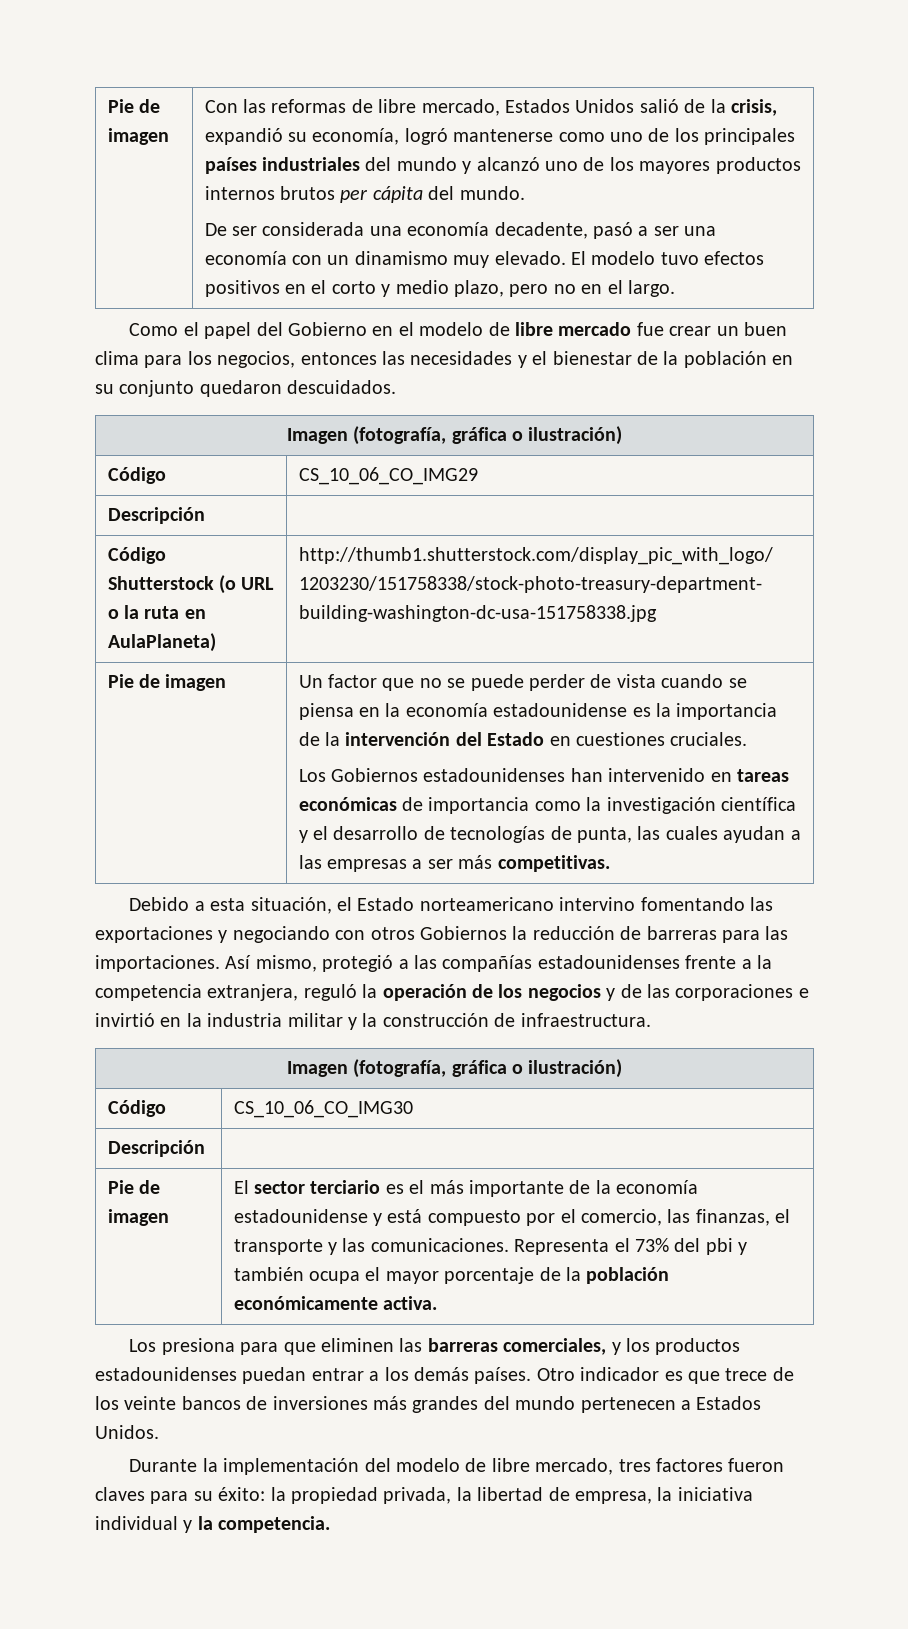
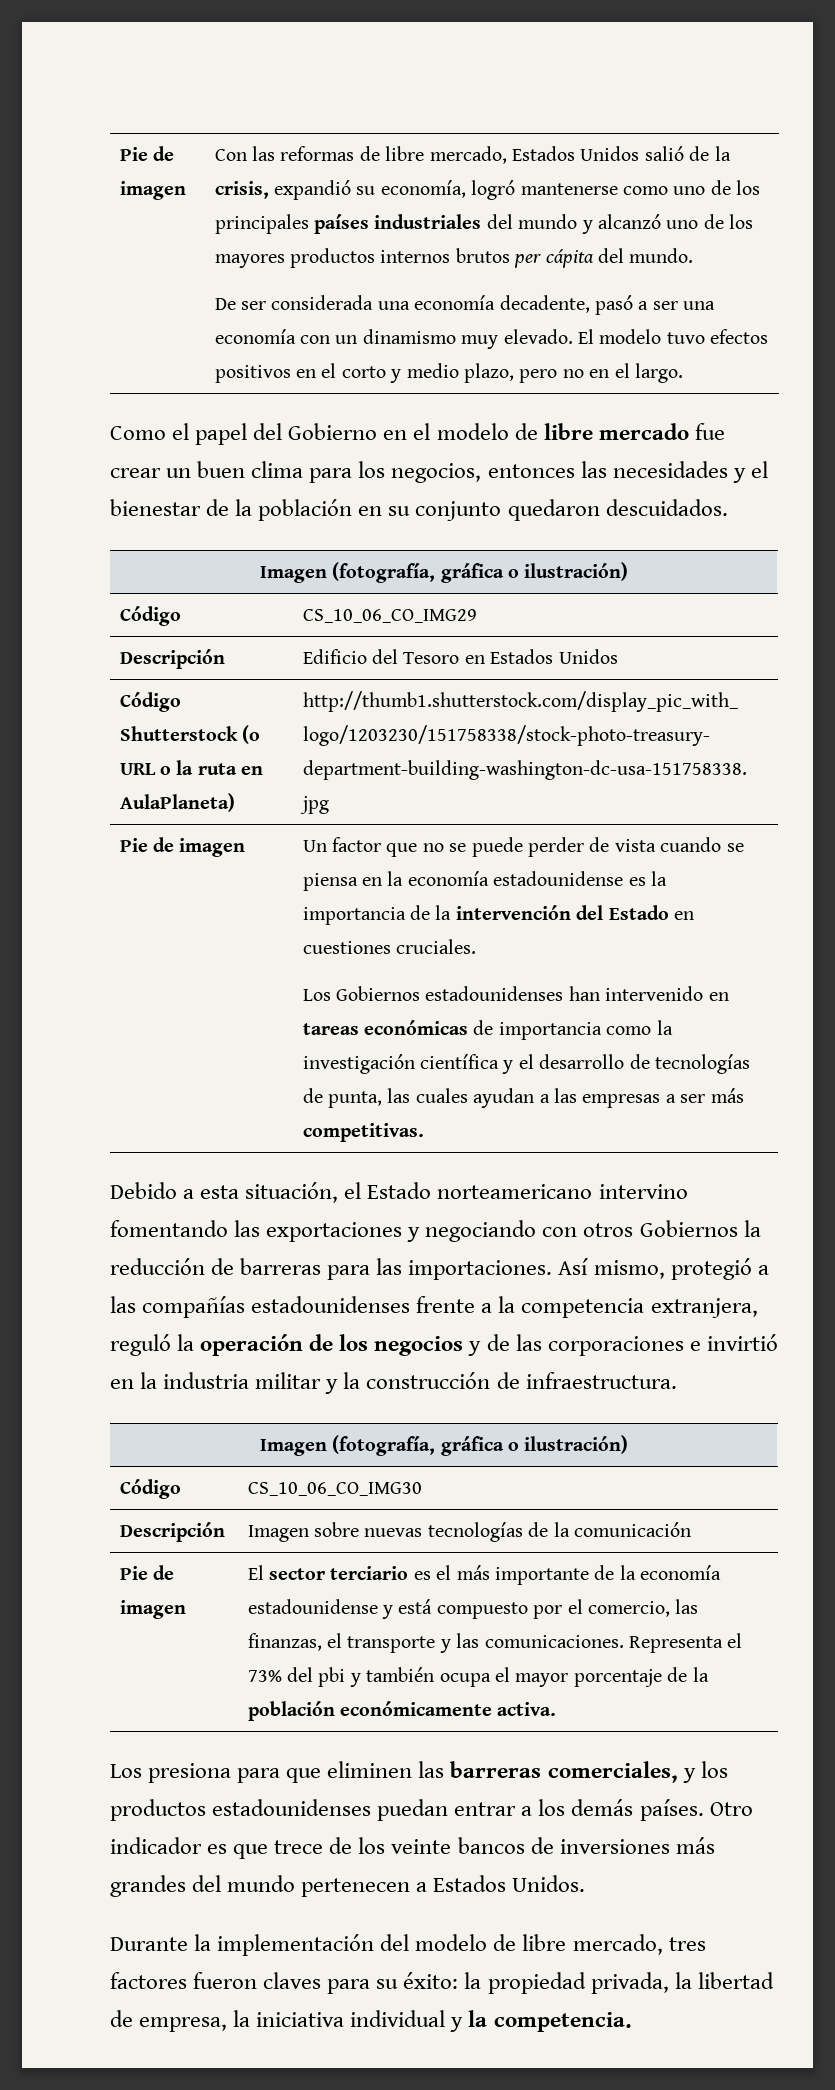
(205, 515) none -> [302,649,618,664] Edificio del Tesoro en Estados Unidos
(205, 1148) none -> [247,1522,691,1542] Imagen sobre nuevas tecnologías de la comunicación

